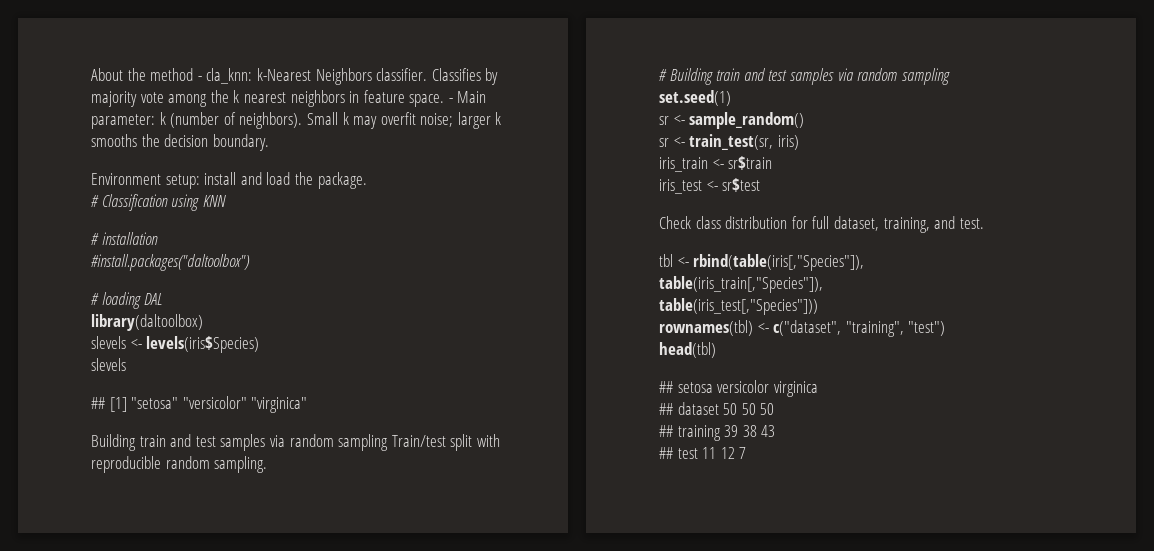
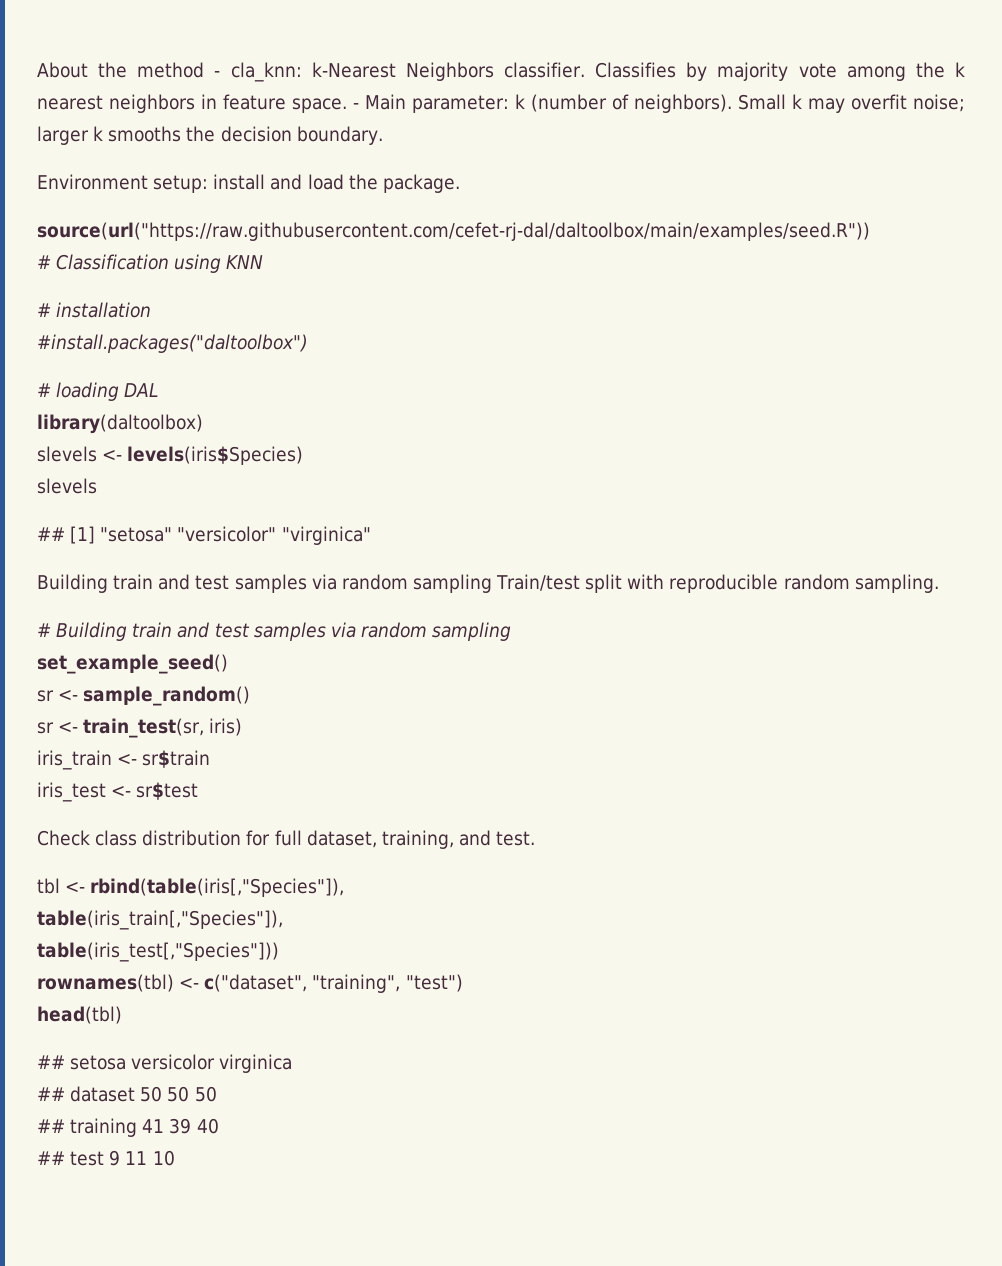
(367, 180) none -> [37,222,870,241] // source(url("https://raw.githubusercontent.com/cefet-rj-dal/daltoolbox/main/examples/seed.R"))
[659,90,731,106] set.seed(1) -> [37,654,228,674] set_example_seed()
[724,425,776,437] 39 38 43 -> [142,1118,219,1134] 41 39 40
[702,447,747,459] 11 12 7 -> [109,1150,175,1166] 9 11 10

